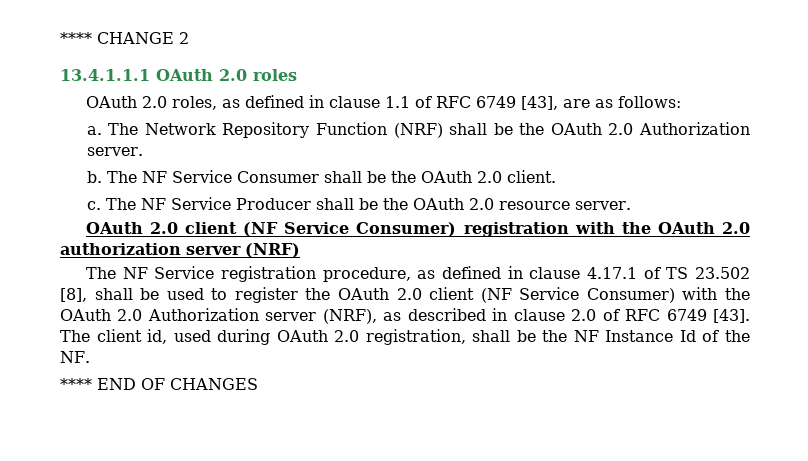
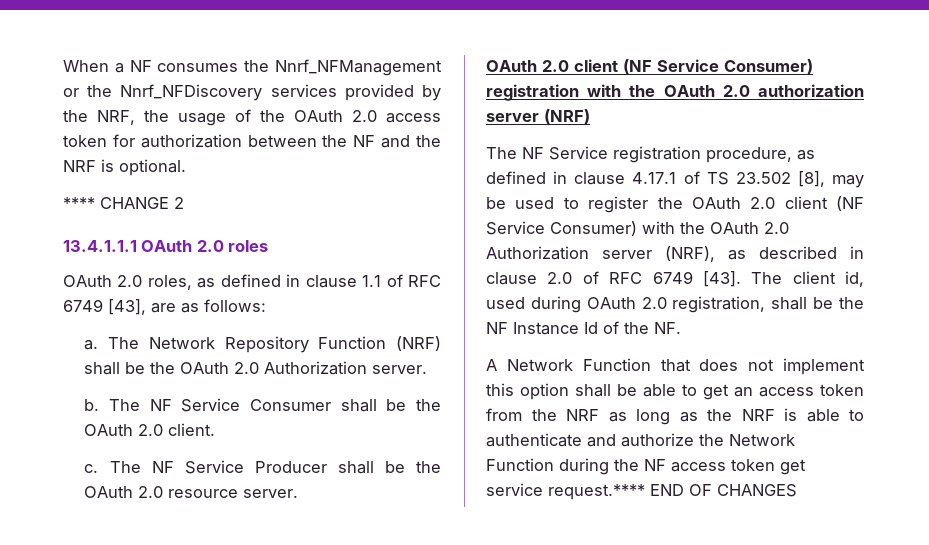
(60, 38) none -> [63,59,442,76] [63,84,441,101] [63,109,441,126] [63,134,441,148] [63,159,186,176] When a NF consumes the Nnrf_NFManagement or the Nnrf_NFDiscovery services provided by the NRF, the usage of the OAuth 2.0 access token for authorization between the NF and the NRF is optional. //
[94,288,133,300] shall -> [832,175,864,188] may
[60,378,92,390] **** -> [486,358,865,375] [486,383,864,400] [486,408,864,425] [486,433,795,447] [486,458,806,475] [486,483,645,500] A Network Function that does not implement this option shall be able to get an access token from the NRF as long as the NRF is able to authenticate and authorize the Network Function during the NF access token get service request.****

